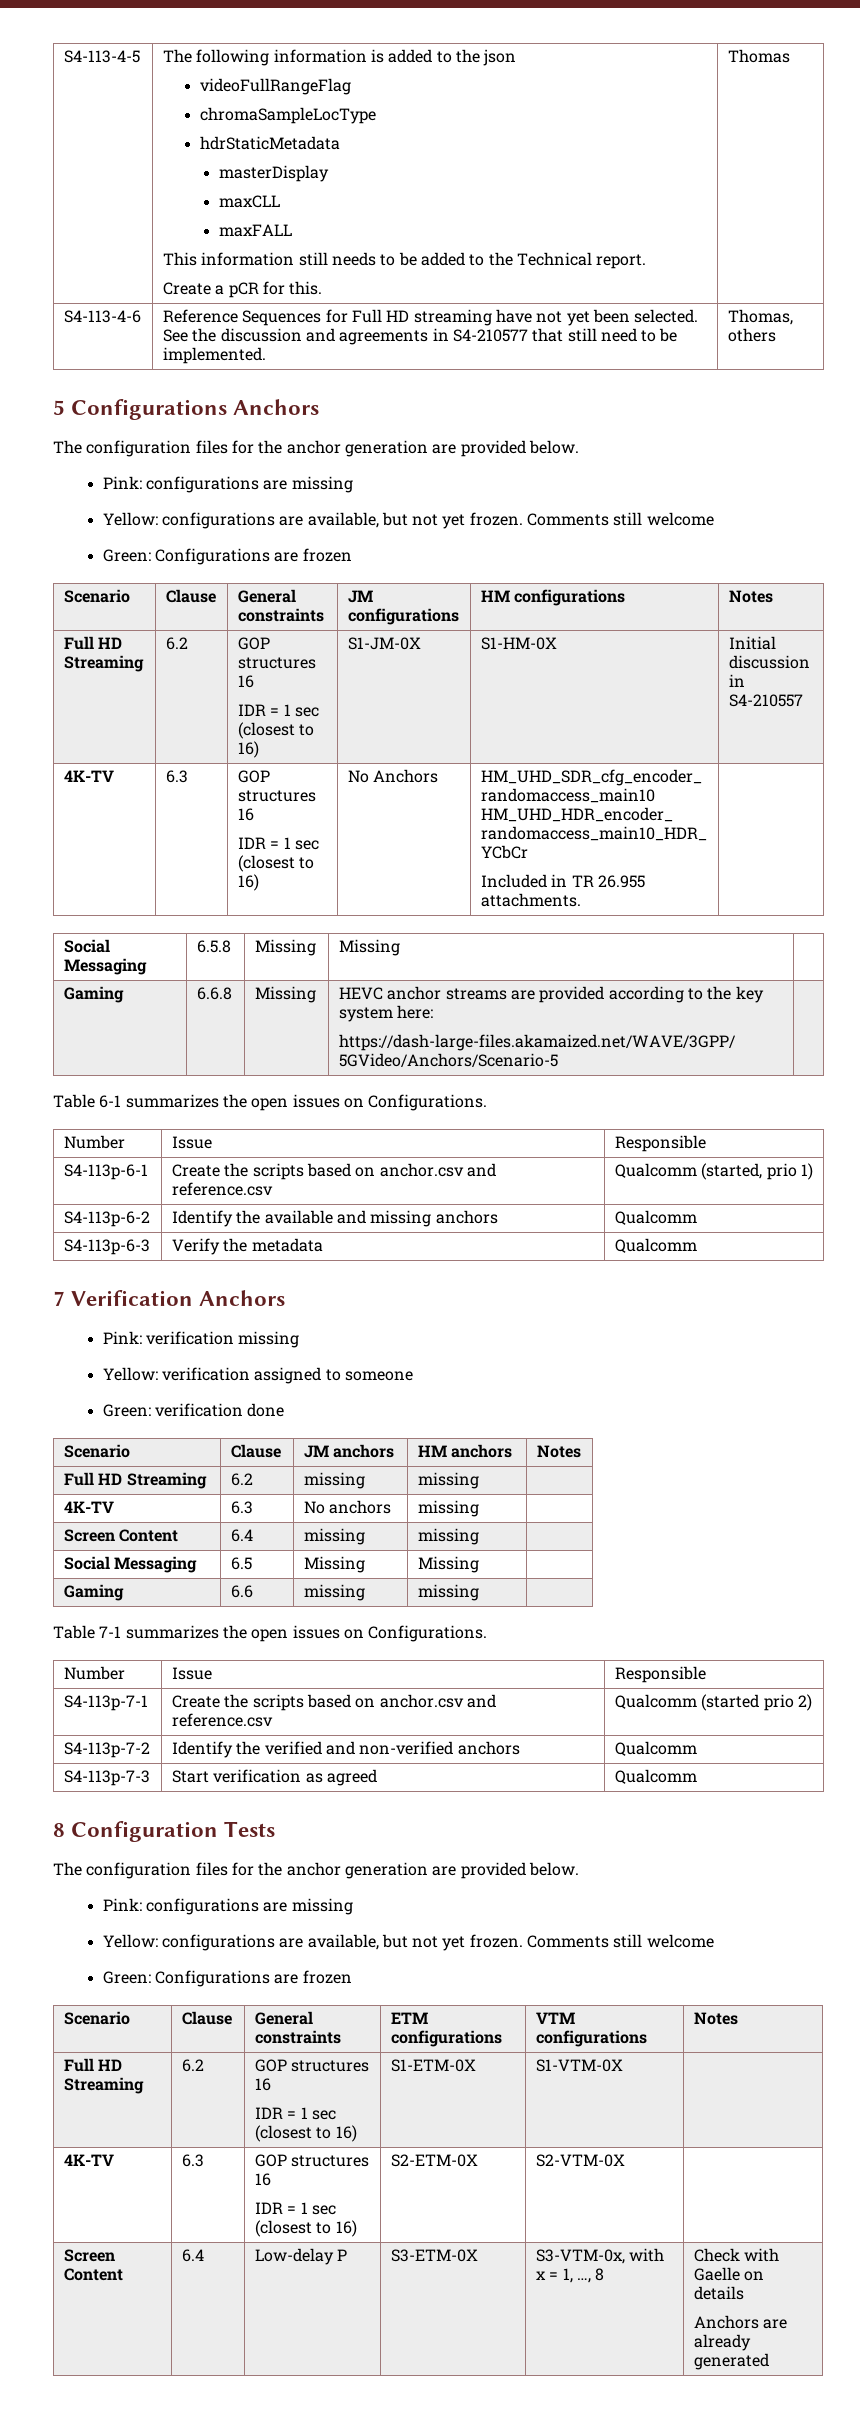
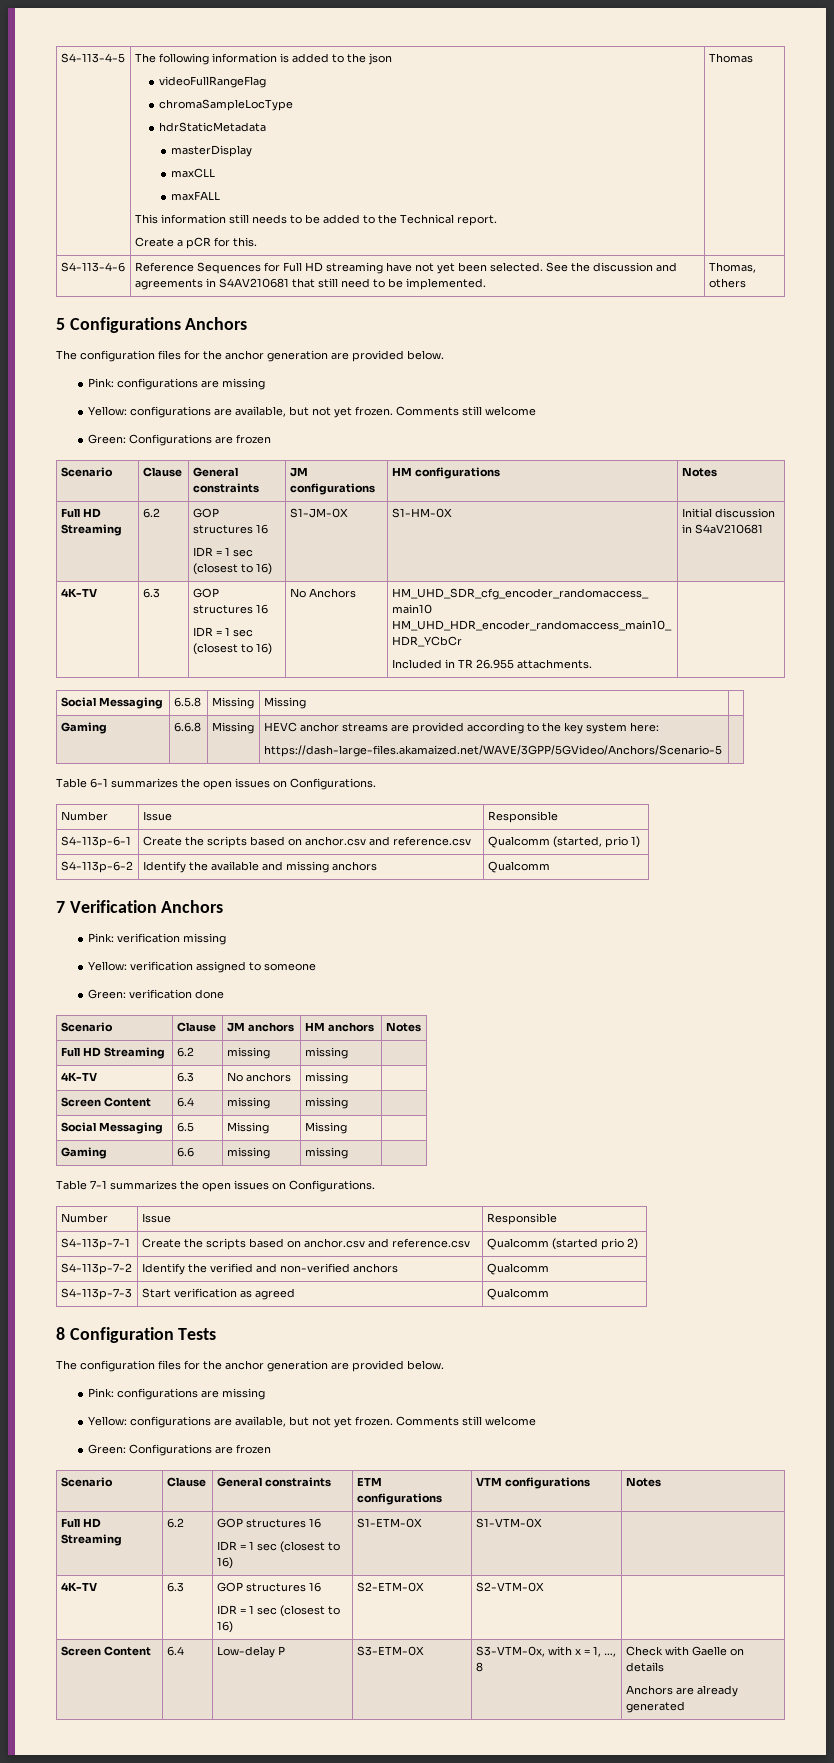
[452,329,528,342] S4-210577 -> [218,278,289,288] S4AV210681
[728,694,803,707] S4-210557 -> [694,524,763,534] S4aV210681
[63,1239,150,1255] [171,1238,323,1255] [614,1238,697,1253] // S4-113p-6-3 | Verify the metadata | Qualcomm -> (550, 867) none

